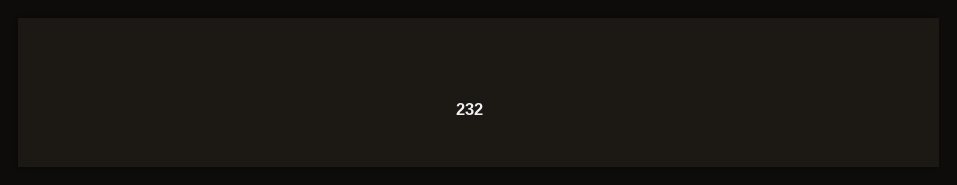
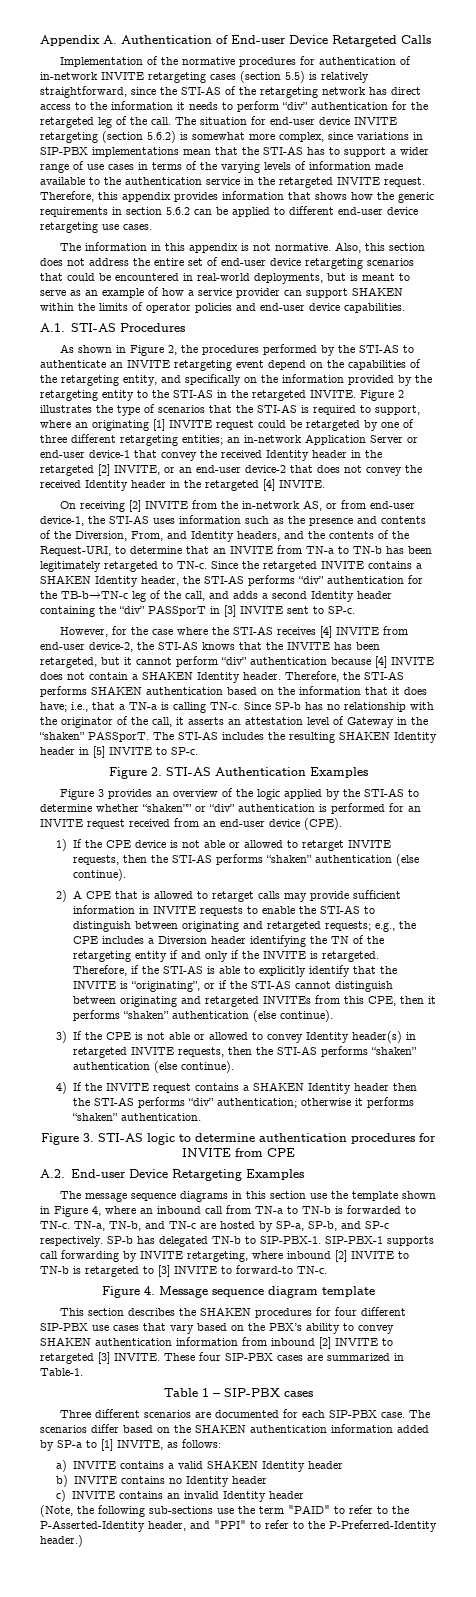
[456,103,483,115] 232 -> [40,35,431,47] [59,56,411,67] [40,71,369,83] [40,86,421,98] [40,101,428,112] [40,116,397,128] [40,131,423,143] [40,146,429,157] [40,161,403,173] [40,177,425,188] [40,191,434,203] [40,206,418,217] [40,222,152,233] [59,242,425,253] [40,257,414,269] [40,273,410,284] [40,287,403,298] [40,302,405,313] [40,323,185,332] [59,344,414,356] [40,359,421,371] [40,374,432,386] [40,389,404,401] [40,404,420,416] [40,419,414,431] [40,434,418,446] [40,450,382,461] [40,464,422,476] [40,479,325,491] [59,500,415,512] [40,515,426,526] [40,530,409,542] [40,545,432,556] [40,561,422,572] [40,575,423,587] [40,590,392,602] [40,605,355,617] [59,626,408,638] [40,641,380,652] [40,656,434,668] [40,671,404,683] [40,686,427,697] [40,702,434,713] [40,716,428,728] [39,731,437,743] [40,746,198,758] [108,767,368,779] [59,788,419,800] [40,803,421,814] [40,818,342,830] [55,839,391,851] [72,854,419,866] [72,869,126,881] [55,890,401,902] [72,905,375,916] [72,921,416,932] [72,935,384,947] [72,950,379,962] [72,965,397,977] [72,980,393,992] [72,995,436,1007] [72,1010,333,1022] [55,1031,416,1043] [72,1046,417,1058] [72,1061,234,1073] [55,1082,417,1094] [72,1097,414,1108] [71,1113,201,1121] [41,1133,436,1145] [181,1148,295,1157] [40,1169,304,1181] [59,1191,436,1202] [40,1205,416,1217] [40,1221,389,1232] [40,1236,434,1247] [40,1250,409,1262] [40,1265,327,1277] [101,1286,375,1298] [59,1307,406,1318] [40,1323,394,1334] [40,1337,393,1349] [40,1352,404,1364] [40,1368,83,1376] [163,1388,313,1397] [59,1409,430,1418] [40,1424,429,1433] [40,1439,221,1451] [55,1460,343,1472] [55,1475,267,1487] [55,1490,304,1502] [40,1505,409,1517] [40,1520,437,1532] [40,1535,83,1547] Appendix A. Authentication of End-user Device Retargeted Calls // Implementation of the normative procedures for authentication of in-network INVITE retargeting cases (section 5.5) is relatively straightforward, since the STI-AS of the retargeting network has direct access to the information it needs to perform “div” authentication for the retargeted leg of the call. The situation for end-user device INVITE retargeting (section 5.6.2) is somewhat more complex, since variations in SIP-PBX implementations mean that the STI-AS has to support a wider range of use cases in terms of the varying levels of information made available to the authentication service in the retargeted INVITE request. Therefore, this appendix provides information that shows how the generic requirements in section 5.6.2 can be applied to different end-user device retargeting use cases. // The information in this appendix is not normative. Also, this section does not address the entire set of end-user device retargeting scenarios that could be encountered in real-world deployments, but is meant to serve as an example of how a service provider can support SHAKEN within the limits of operator policies and end-user device capabilities. // A.1. STI-AS Procedures // As shown in Figure 2, the procedures performed by the STI-AS to authenticate an INVITE retargeting event depend on the capabilities of the retargeting entity, and specifically on the information provided by the retargeting entity to the STI-AS in the retargeted INVITE. Figure 2 illustrates the type of scenarios that the STI-AS is required to support, where an originating [1] INVITE request could be retargeted by one of three different retargeting entities; an in-network Application Server or end-user device-1 that convey the received Identity header in the retargeted [2] INVITE, or an end-user device-2 that does not convey the received Identity header in the retargeted [4] INVITE. // On receiving [2] INVITE from the in-network AS, or from end-user device-1, the STI-AS uses information such as the presence and contents of the Diversion, From, and Identity headers, and the contents of the Request-URI, to determine that an INVITE from TN-a to TN-b has been legitimately retargeted to TN-c. Since the retargeted INVITE contains a SHAKEN Identity header, the STI-AS performs “div” authentication for the TB-b→TN-c leg of the call, and adds a second Identity header containing the “div” PASSporT in [3] INVITE sent to SP-c. // However, for the case where the STI-AS receives [4] INVITE from end-user device-2, the STI-AS knows that the INVITE has been retargeted, but it cannot perform “div” authentication because [4] INVITE does not contain a SHAKEN Identity header. Therefore, the STI-AS performs SHAKEN authentication based on the information that it does have; i.e., that a TN-a is calling TN-c. Since SP-b has no relationship with the originator of the call, it asserts an attestation level of Gateway in the “shaken” PASSporT. The STI-AS includes the resulting SHAKEN Identity header in [5] INVITE to SP-c. // Figure 2. STI-AS Authentication Examples // Figure 3 provides an overview of the logic applied by the STI-AS to determine whether “shaken”” or “div” authentication is performed for an INVITE request received from an end-user device (CPE). // 1) If the CPE device is not able or allowed to retarget INVITE requests, then the STI-AS performs “shaken” authentication (else continue). // 2) A CPE that is allowed to retarget calls may provide sufficient information in INVITE requests to enable the STI-AS to distinguish between originating and retargeted requests; e.g., the CPE includes a Diversion header identifying the TN of the retargeting entity if and only if the INVITE is retargeted. Therefore, if the STI-AS is able to explicitly identify that the INVITE is “originating”, or if the STI-AS cannot distinguish between originating and retargeted INVITEs from this CPE, then it performs “shaken” authentication (else continue). // 3) If the CPE is not able or allowed to convey Identity header(s) in retargeted INVITE requests, then the STI-AS performs “shaken” authentication (else continue). // 4) If the INVITE request contains a SHAKEN Identity header then the STI-AS performs “div” authentication; otherwise it performs “shaken” authentication. // Figure 3. STI-AS logic to determine authentication procedures for INVITE from CPE // A.2. End-user Device Retargeting Examples // The message sequence diagrams in this section use the template shown in Figure 4, where an inbound call from TN-a to TN-b is forwarded to TN-c. TN-a, TN-b, and TN-c are hosted by SP-a, SP-b, and SP-c respectively. SP-b has delegated TN-b to SIP-PBX-1. SIP-PBX-1 supports call forwarding by INVITE retargeting, where inbound [2] INVITE to TN-b is retargeted to [3] INVITE to forward-to TN-c. // Figure 4. Message sequence diagram template // This section describes the SHAKEN procedures for four different SIP-PBX use cases that vary based on the PBX’s ability to convey SHAKEN authentication information from inbound [2] INVITE to retargeted [3] INVITE. These four SIP-PBX cases are summarized in Table-1. // Table 1 – SIP-PBX cases // Three different scenarios are documented for each SIP-PBX case. The scenarios differ based on the SHAKEN authentication information added by SP-a to [1] INVITE, as follows: // a) INVITE contains a valid SHAKEN Identity header // b) INVITE contains no Identity header // c) INVITE contains an invalid Identity header // (Note, the following sub-sections use the term "PAID" to refer to the P-Asserted-Identity header, and "PPI" to refer to the P-Preferred-Identity header.)

